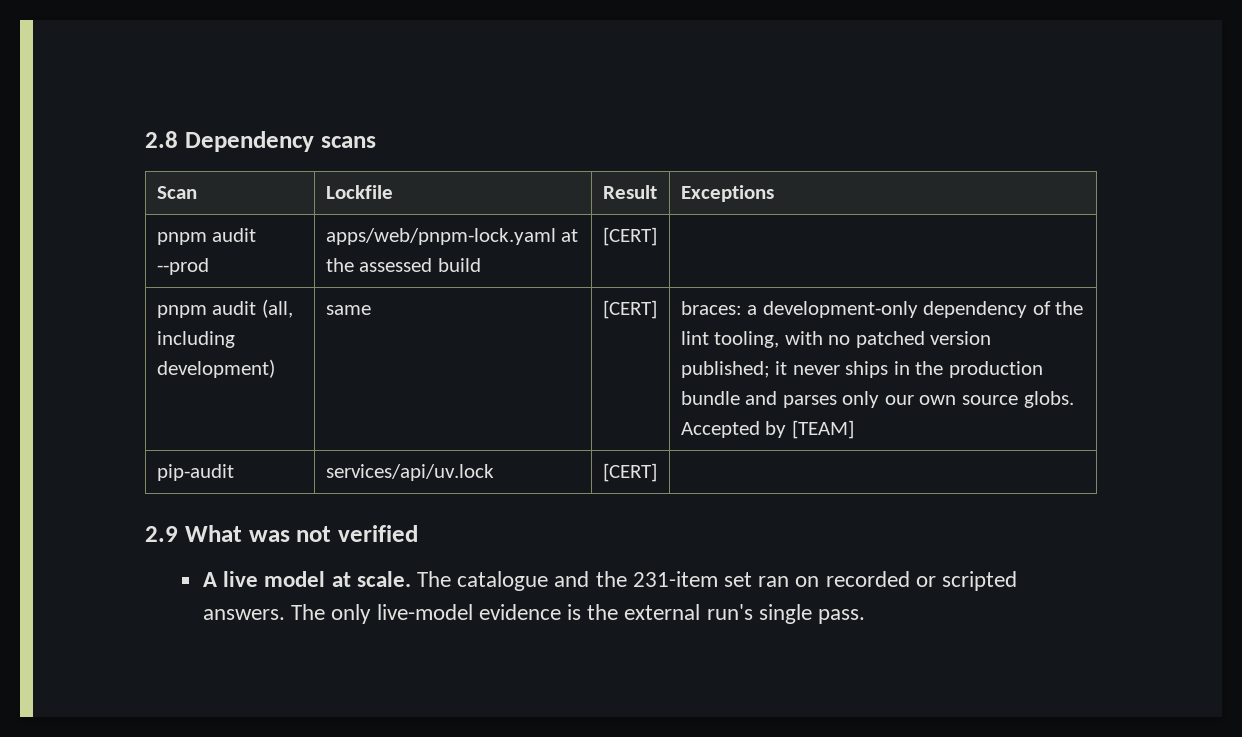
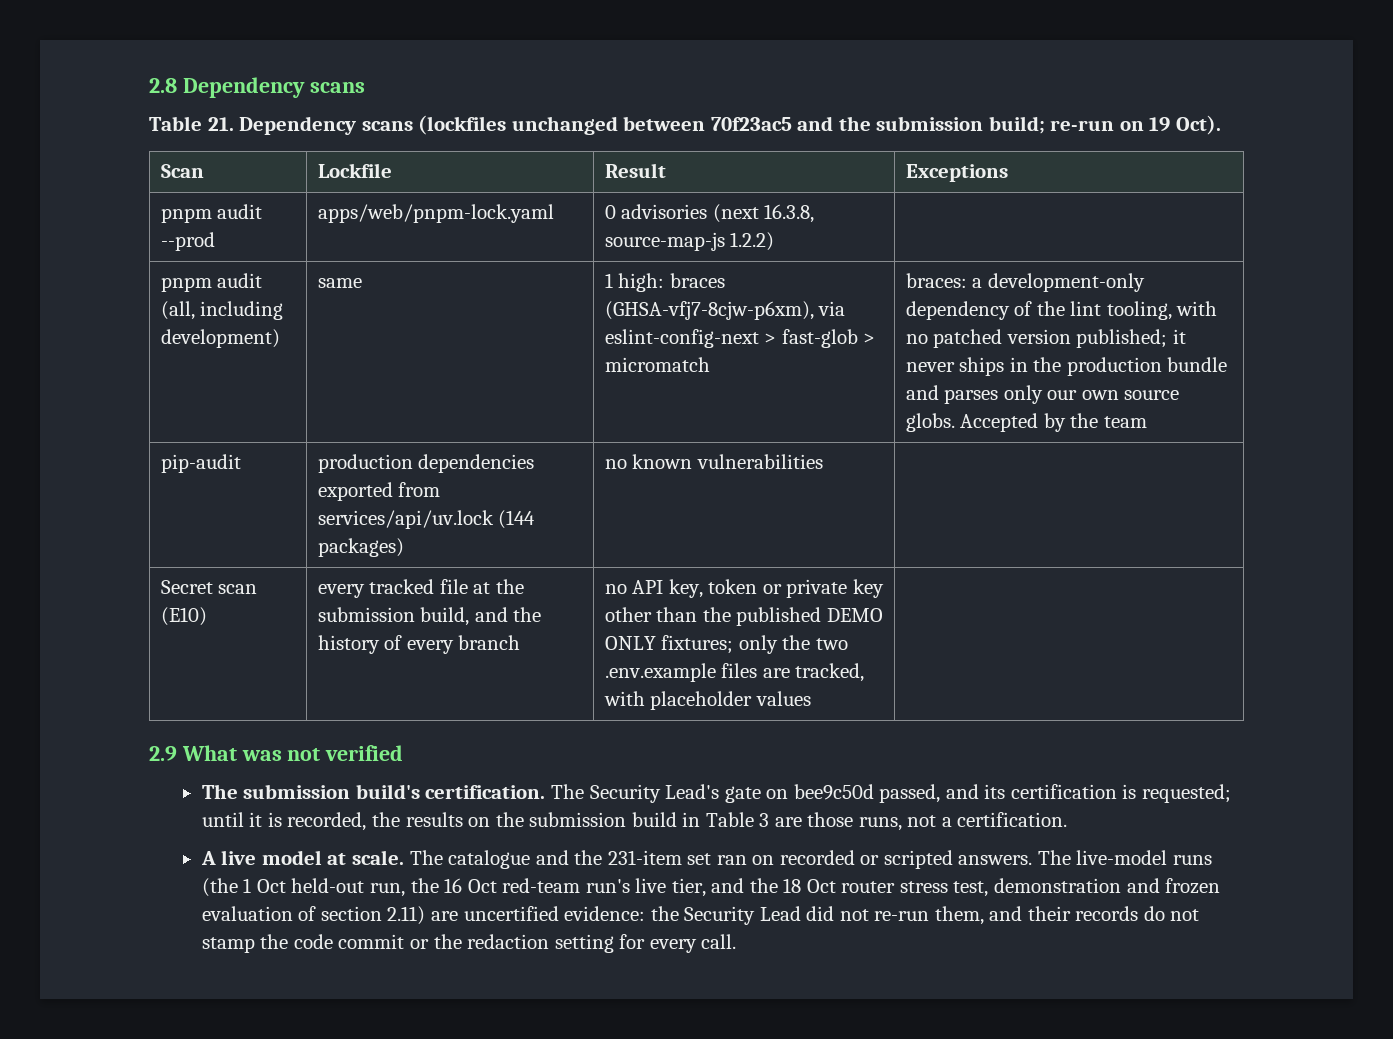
(376, 142) none -> [149,115,1222,135] // Table 21. Dependency scans (lockfiles unchanged between 70f23ac5 and the submission build; re-run on 19 Oct).
[561,229,579,242] [325,258,481,272] [602,227,657,246] at the assessed build | [CERT] -> [604,204,815,223] [604,232,775,251] | 0 advisories (next 16.3.8, source-map-js 1.2.2)
[602,300,657,319] [CERT] -> [604,273,725,292] [604,301,846,320] [604,329,876,348] [604,357,710,372] 1 high: braces (GHSA-vfj7-8cjw-p6xm), via eslint-config-next > fast-glob > micromatch
[791,420,854,439] [TEAM] -> [1070,413,1147,428] the team
[325,464,494,481] [602,463,657,482] services/api/uv.lock | [CERT] -> [317,454,535,473] [317,482,441,501] [317,510,536,529] [317,538,404,557] [604,454,823,469] [160,580,258,594] [160,607,207,626] [317,579,524,598] [317,607,542,626] [317,635,521,654] [604,579,884,598] [604,607,883,626] [604,635,848,654] [604,663,865,682] [603,691,811,710] production dependencies exported from services/api/uv.lock (144 packages) | no known vulnerabilities | // Secret scan (E10) | every tracked file at the submission build, and the history of every branch | no API key, token or private key other than the published DEMO ONLY fixtures; only the two .env.example files are tracked, with placeholder values
(418, 533) none -> [201,784,1231,803] [201,812,1068,831] // The submission build's certification. The Security Lead's gate on bee9c50d passed, and its certification is requested; until it is recorded, the results on the submission build in Table 3 are those runs, not a certification.
[331,604,866,624] only live-model evidence is the external run's single pass. -> [1076,850,1213,865] [201,878,1221,897] [201,906,1200,925] [201,934,737,953] live-model runs (the 1 Oct held-out run, the 16 Oct red-team run's live tier, and the 18 Oct router stress test, demonstration and frozen evaluation of section 2.11) are uncertified evidence: the Security Lead did not re-run them, and their records do not stamp the code commit or the redaction setting for every call.

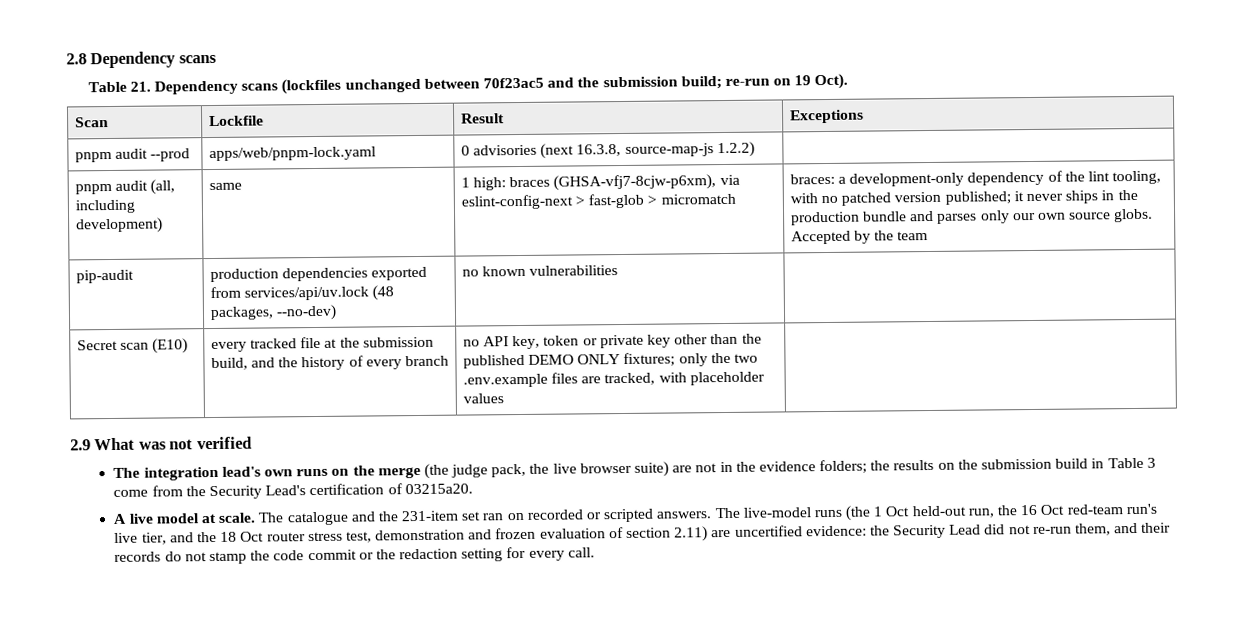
[498,510,536,529] [317,538,404,557] (144 packages) -> [372,285,395,301] [209,304,338,321] (48 packages, --no-dev)
[243,784,1231,803] [201,812,367,831] submission build's certification. The Security Lead's gate on bee9c50d passed, and its certification is requested; until it is recorded, -> [143,459,868,481] integration lead's own runs on the merge (the judge pack, the live browser suite) are not in the evidence folders;
[774,812,1068,831] are those runs, not a certification. -> [113,483,473,500] come from the Security Lead's certification of 03215a20.

